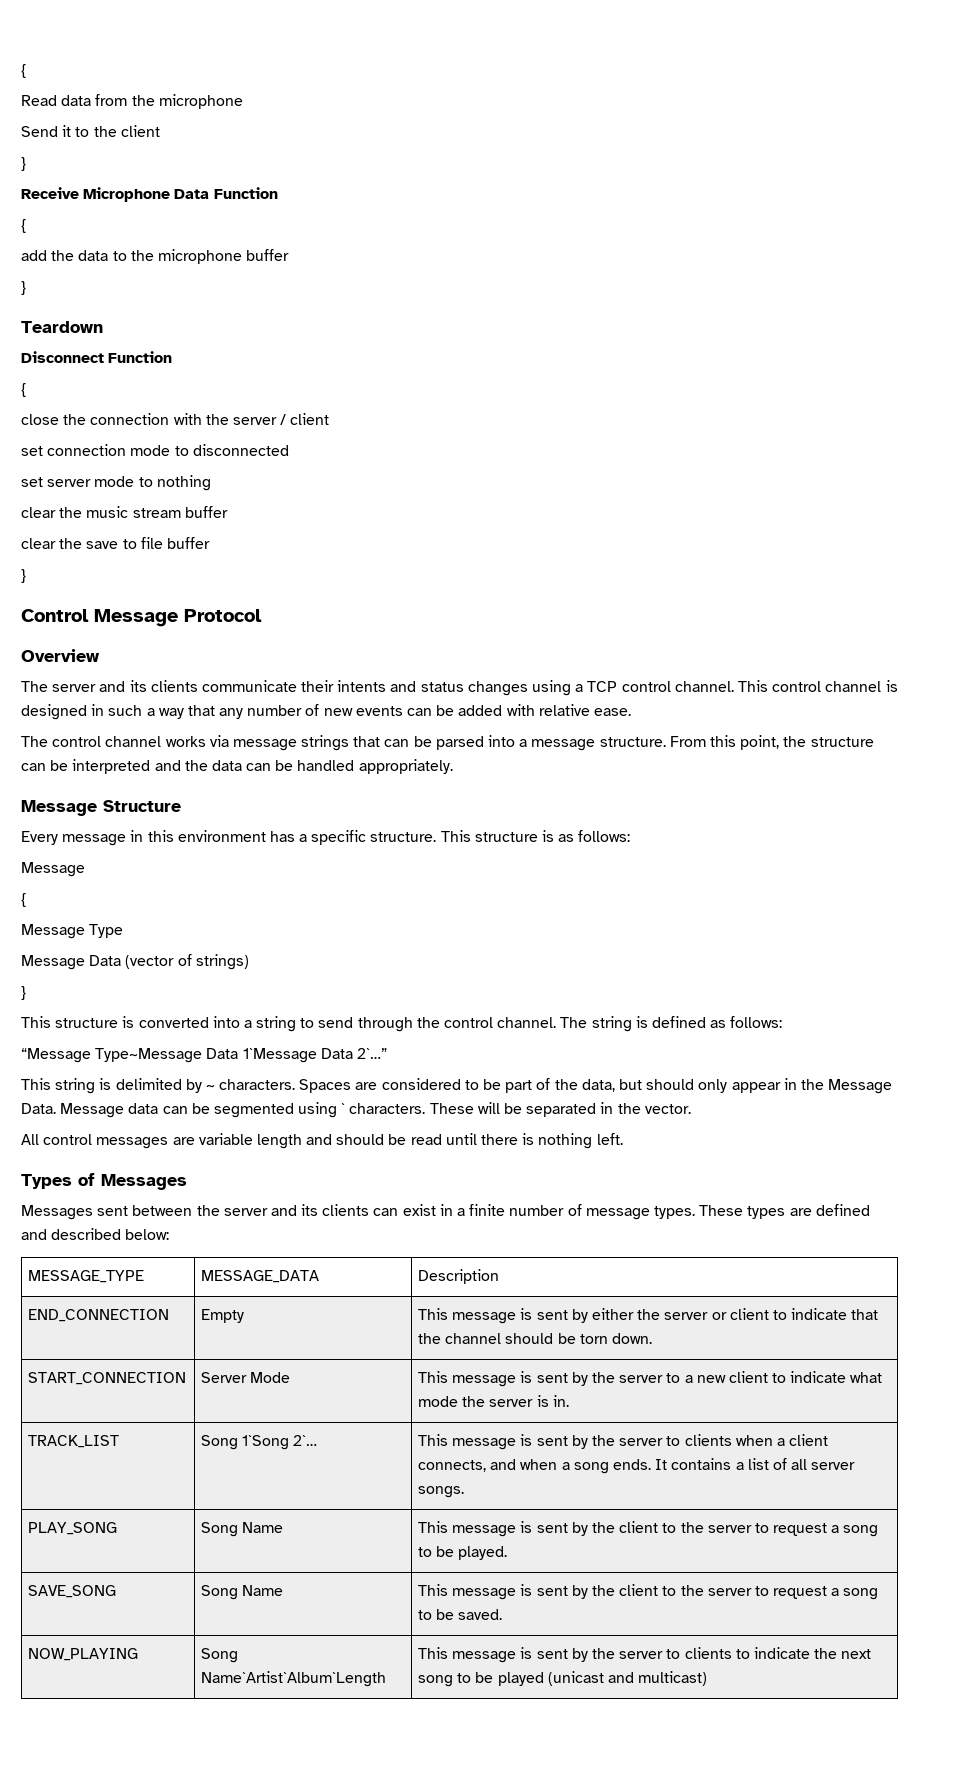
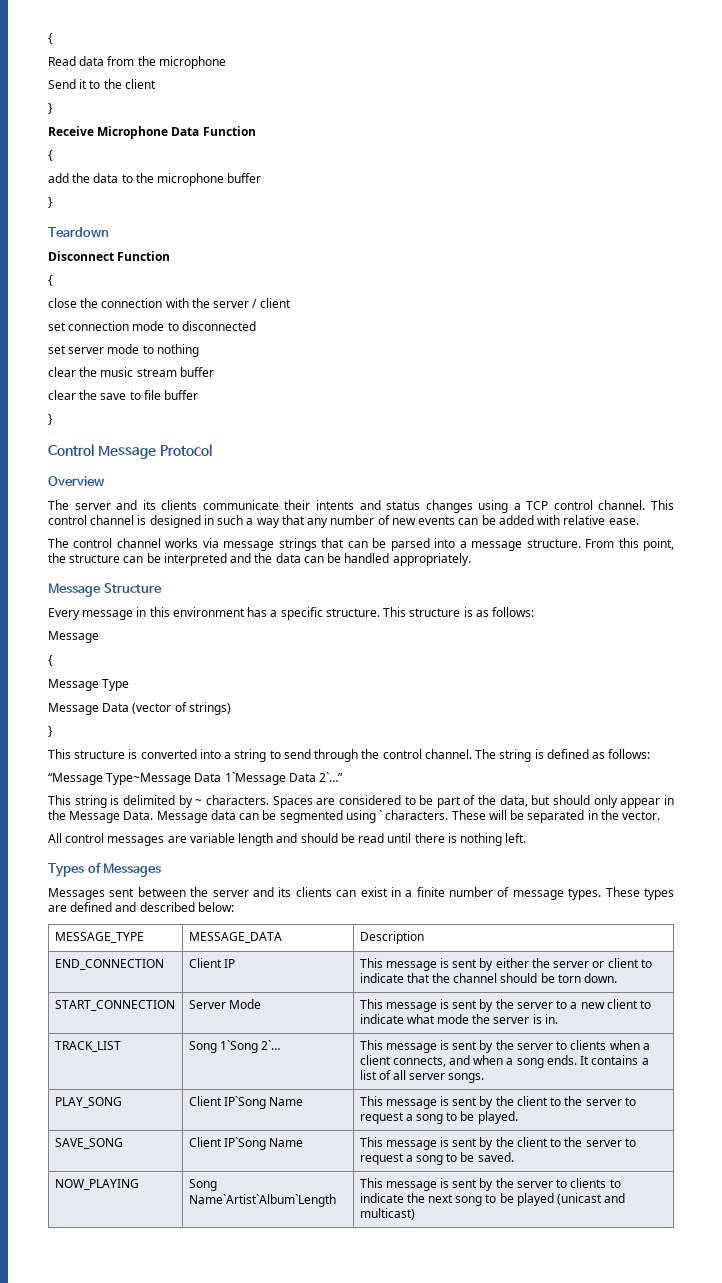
[201,1309,245,1323] Empty -> [188,958,235,968] Client IP
[201,1522,239,1537] Song -> [188,1096,266,1109] Client IP`Song
[201,1585,239,1600] Song -> [188,1137,266,1150] Client IP`Song

